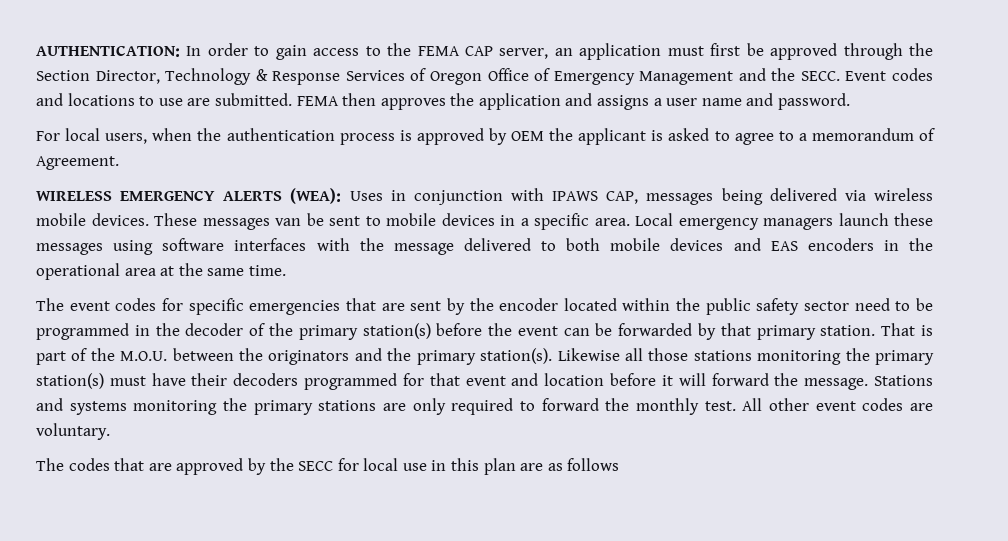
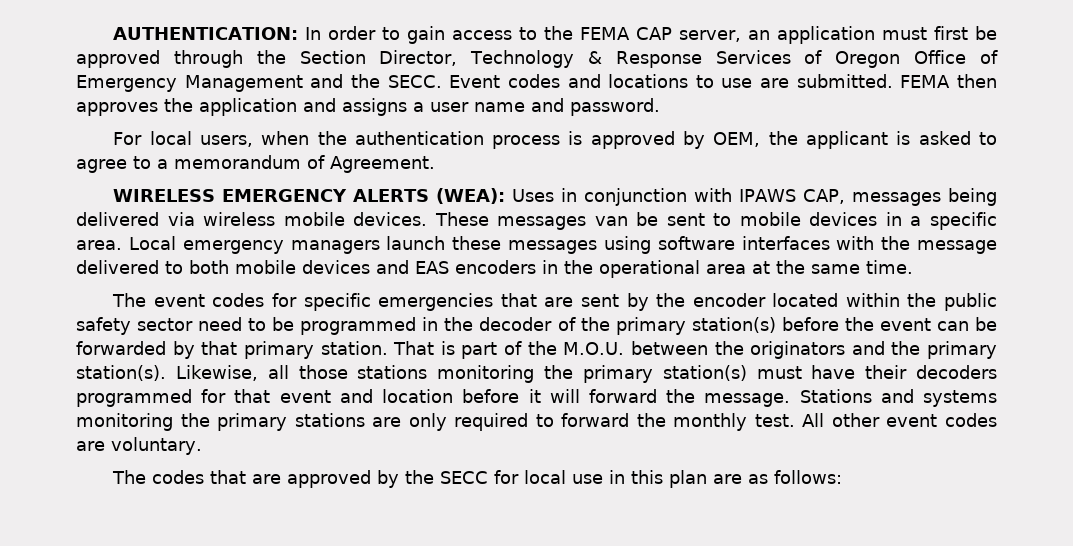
[511,131,545,141] OEM -> [713,132,761,147] OEM,
[557,348,620,361] Likewise -> [175,365,258,381] Likewise,
[567,458,620,471] follows -> [774,470,843,484] follows:

